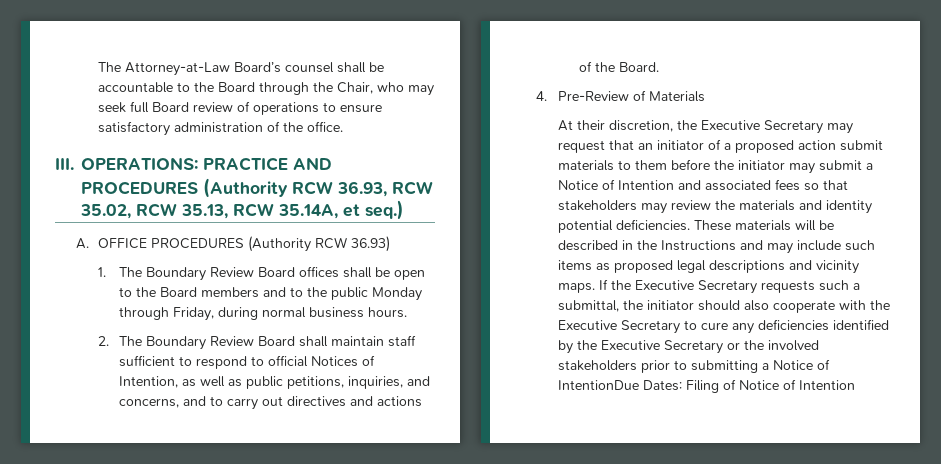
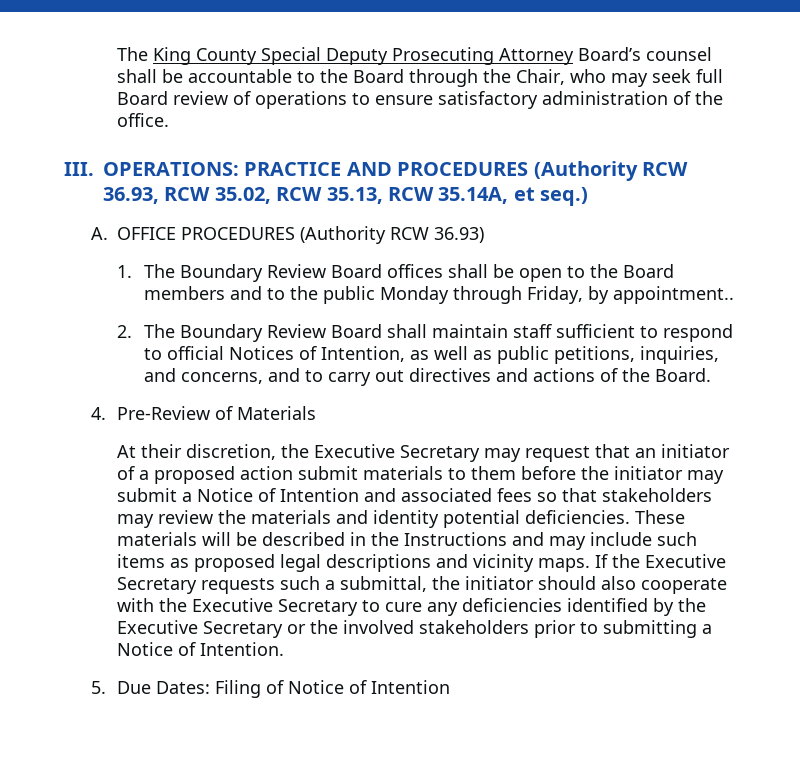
[97,62,230,76] The Attorney-at-Law -> [117,47,575,65] The King County Special Deputy Prosecuting Attorney
[218,307,408,320] during normal business hours. -> [587,286,734,304] by appointment..
[557,380,639,390] IntentionDue -> [200,642,285,656] [90,681,152,694] Intention. // 5. Due

